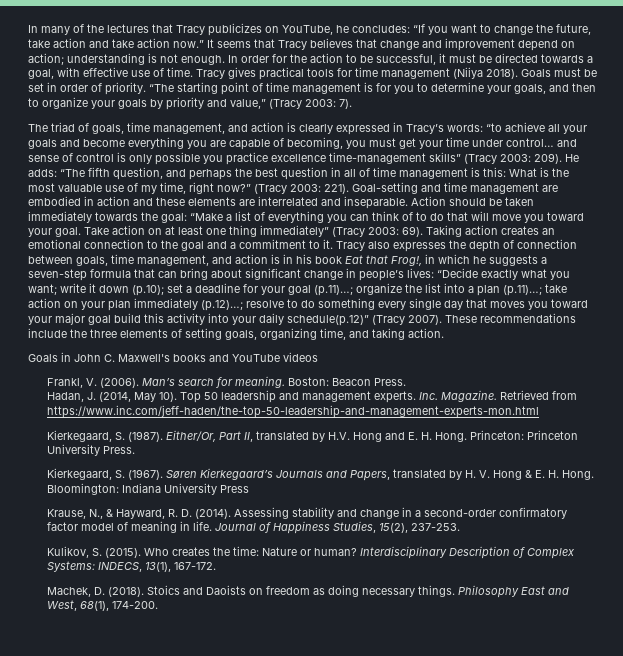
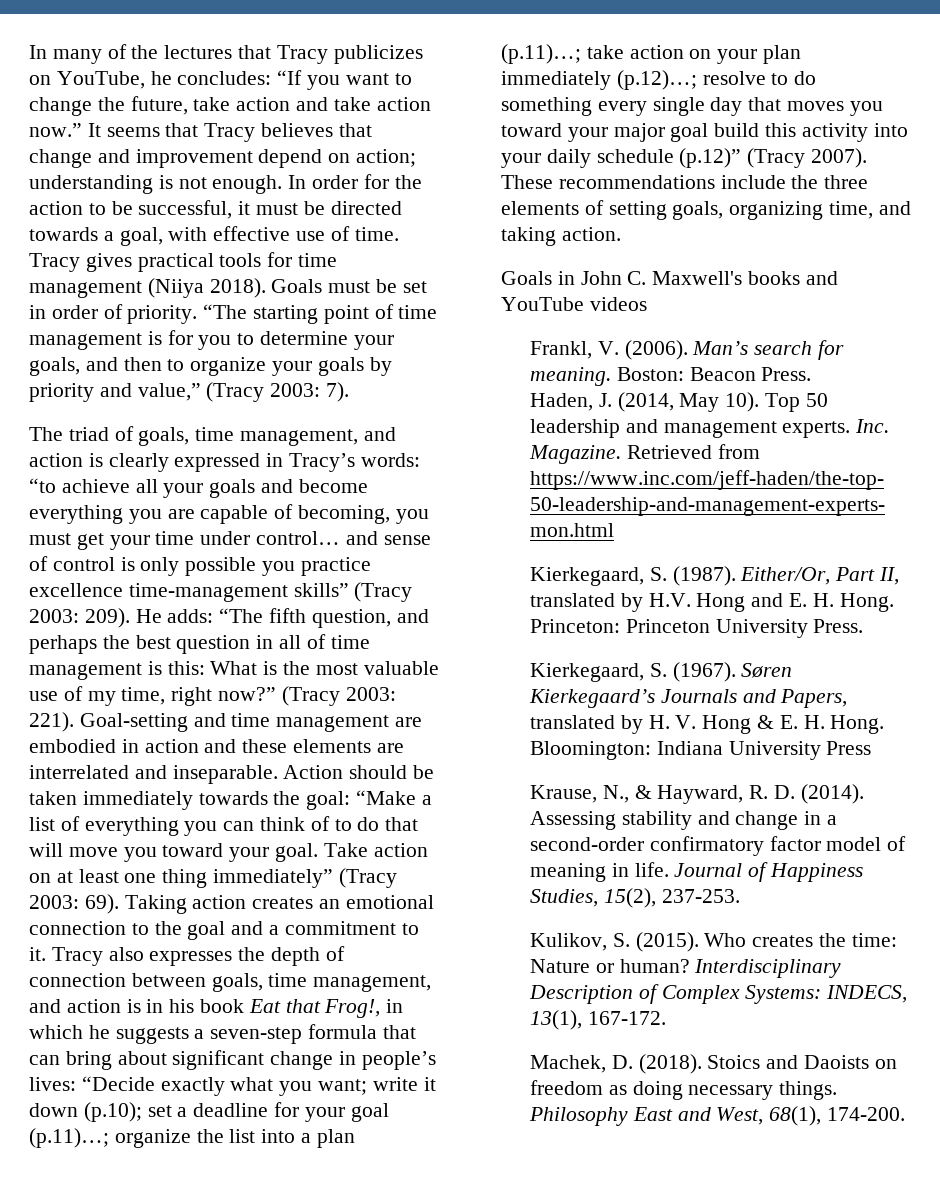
[287,315,369,326] schedule(p.12)” -> [596,148,742,168] schedule (p.12)”
[46,392,84,402] Hadan, -> [530,393,594,411] Haden,

